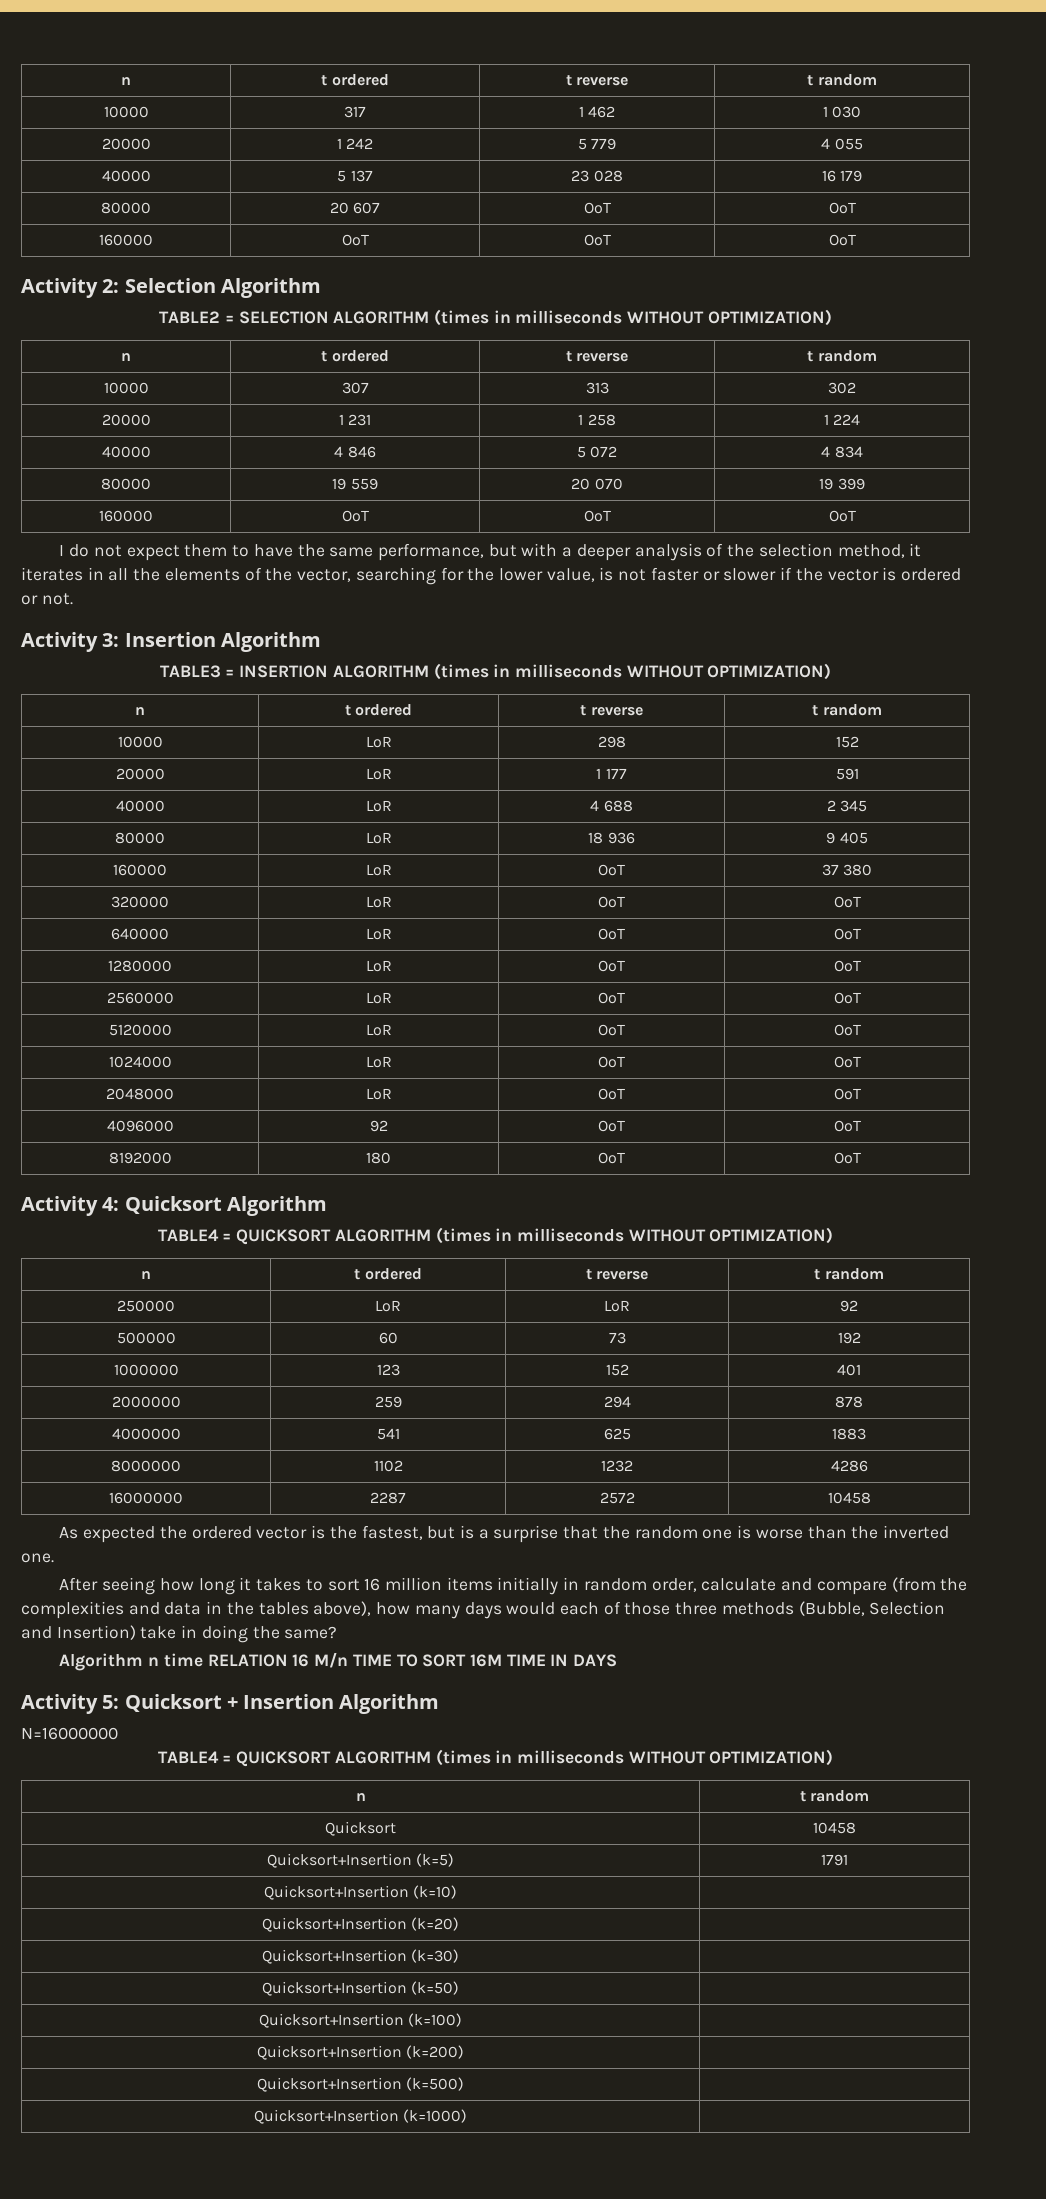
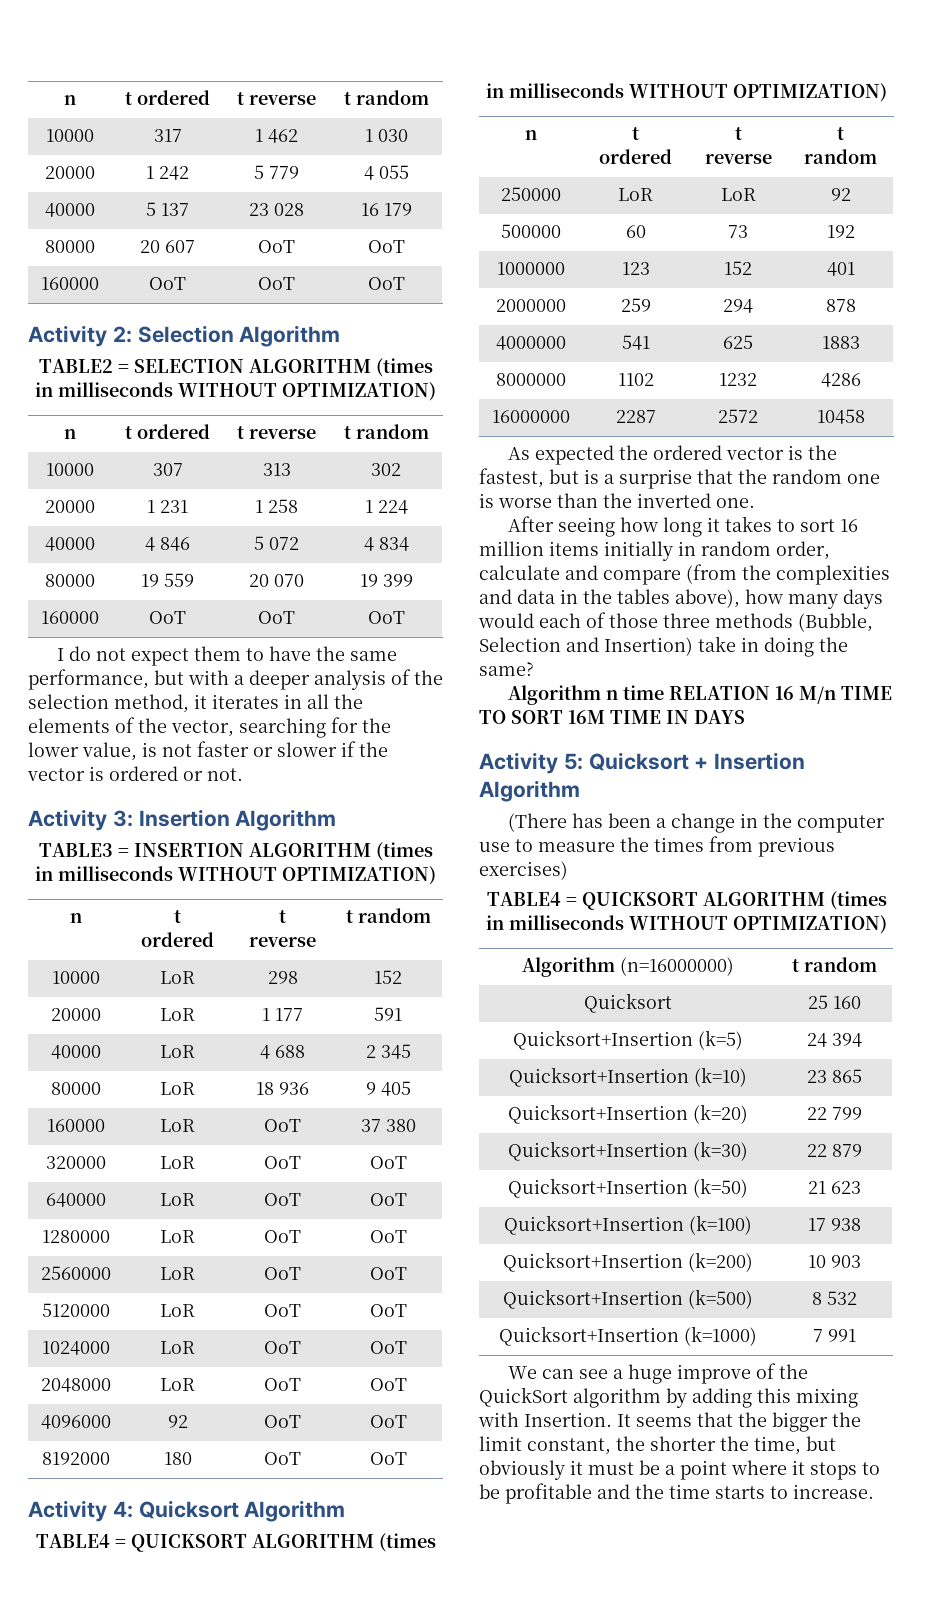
[21,1727,118,1740] [157,1749,834,1767] [355,1793,366,1801] N=16000000 // TABLE4 = QUICKSORT ALGORITHM (times in milliseconds WITHOUT OPTIMIZATION) // n -> [508,813,886,833] [479,836,835,857] [479,861,568,880] [486,891,887,910] [486,915,887,934] [522,957,734,977] (There has been a change in the computer use to measure the times from previous exercises) // TABLE4 = QUICKSORT ALGORITHM (times in milliseconds WITHOUT OPTIMIZATION) // Algorithm (n=16000000)
[813,1822,856,1834] 10458 -> [808,995,861,1009] 25 160
[821,1854,848,1866] 1791 -> [807,1033,862,1047] 24 394
(458, 1892) none -> [807,1069,862,1083] 23 865
(460, 1924) none -> [807,1107,862,1120] 22 799
(460, 1956) none -> [807,1144,862,1157] 22 879
(460, 1988) none -> [808,1181,861,1194] 21 623
(463, 2020) none -> [808,1218,861,1231] 17 938
(465, 2052) none -> [808,1255,861,1268] 10 903
(465, 2084) none -> [812,1291,857,1305] 8 532
(468, 2116) none -> [813,1329,856,1342] [508,1363,809,1384] [479,1387,858,1408] [478,1412,861,1432] [479,1436,836,1455] [479,1460,880,1480] [479,1483,874,1504] 7 991 // We can see a huge improve of the QuickSort algorithm by adding this mixing with Insertion. It seems that the bigger the limit constant, the shorter the time, but obviously it must be a point where it stops to be profitable and the time starts to increase.

